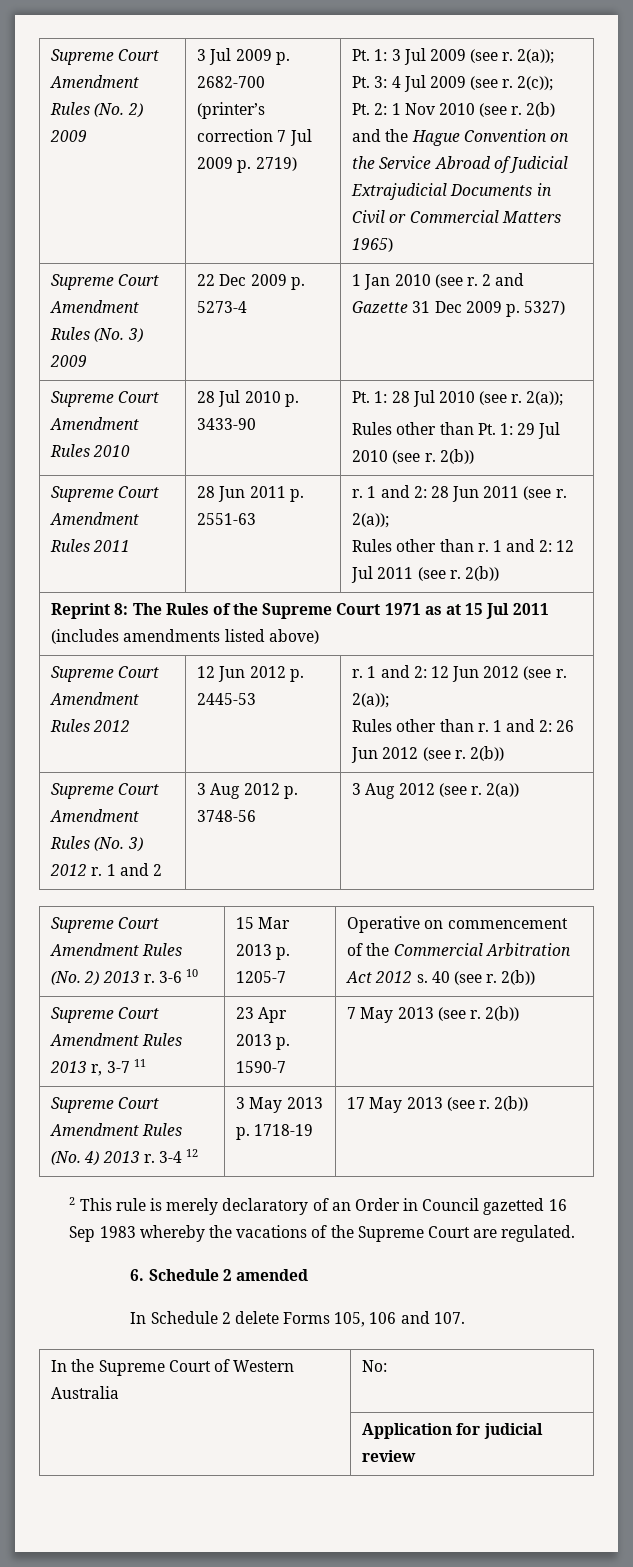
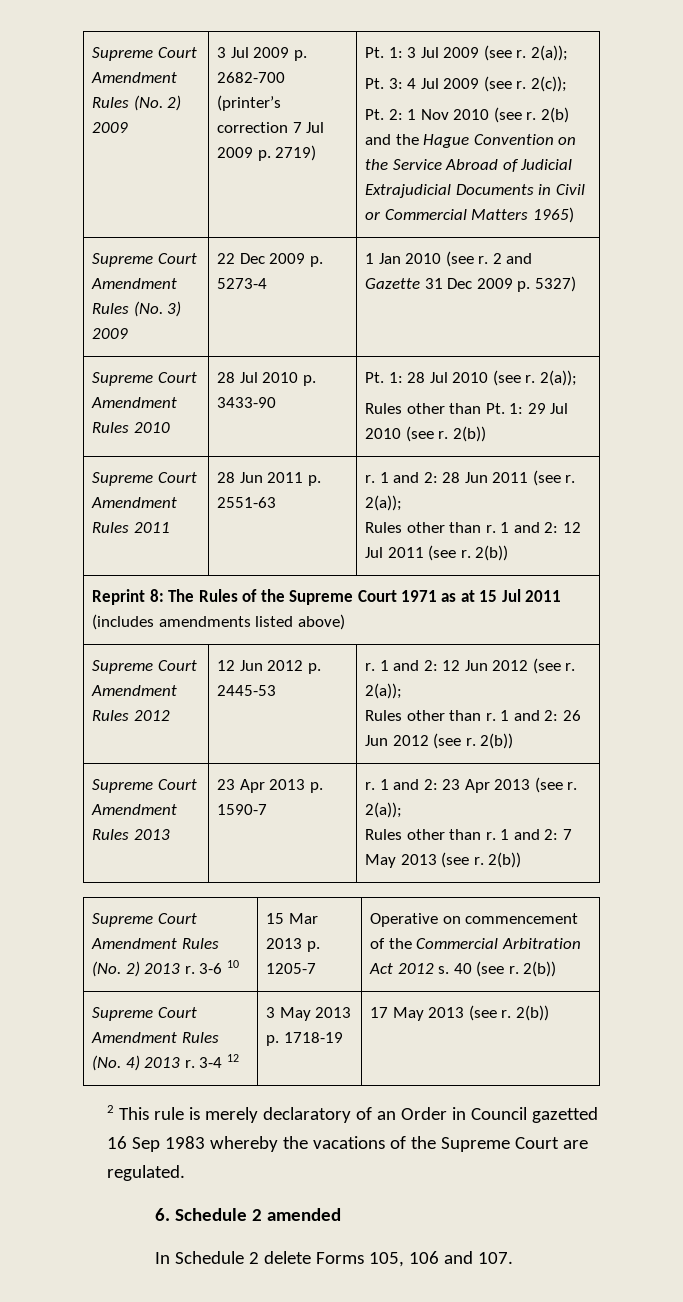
[94,837,143,852] [50,863,162,876] [197,783,298,799] [197,810,257,822] [352,783,520,799] (No. 3) 2012 r. 1 and 2 | 3 Aug 2012 p. 3748-56 | 3 Aug 2012 (see r. 2(a)) -> [133,829,170,840] [217,779,323,793] [217,804,268,815] [365,777,578,793] [365,802,403,818] [365,829,572,840] [365,852,522,868] 2013 | 23 Apr 2013 p. 1590-7 | r. 1 and 2: 23 Apr 2013 (see r. 2(a)); // Rules other than r. 1 and 2: 7 May 2013 (see r. 2(b))
[51,1007,160,1023] [50,1033,183,1046] [50,1059,146,1076] [236,1007,288,1023] [236,1034,291,1050] [236,1061,287,1073] [347,1006,520,1023] // Supreme Court Amendment Rules 2013 r, 3-7 11 | 23 Apr 2013 p. 1590-7 | 7 May 2013 (see r. 2(b)) -> (557, 969) none
[51,1359,295,1376] [51,1386,120,1399] [362,1360,388,1372] [362,1423,543,1439] [362,1450,417,1462] // In the Supreme Court of Western Australia | No: // | Application for judicial review -> (513, 1258) none

